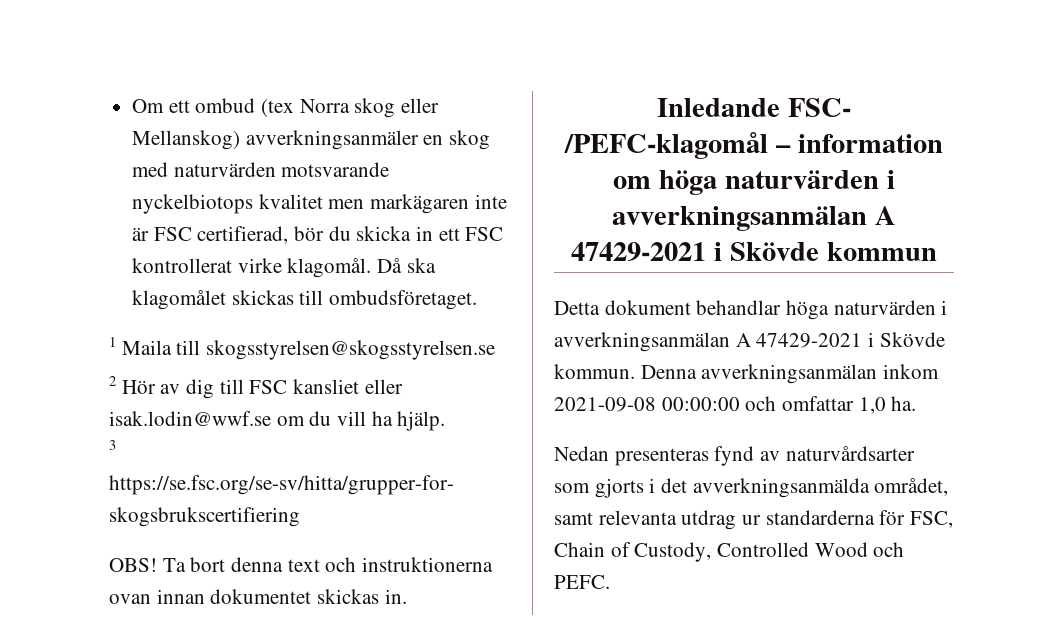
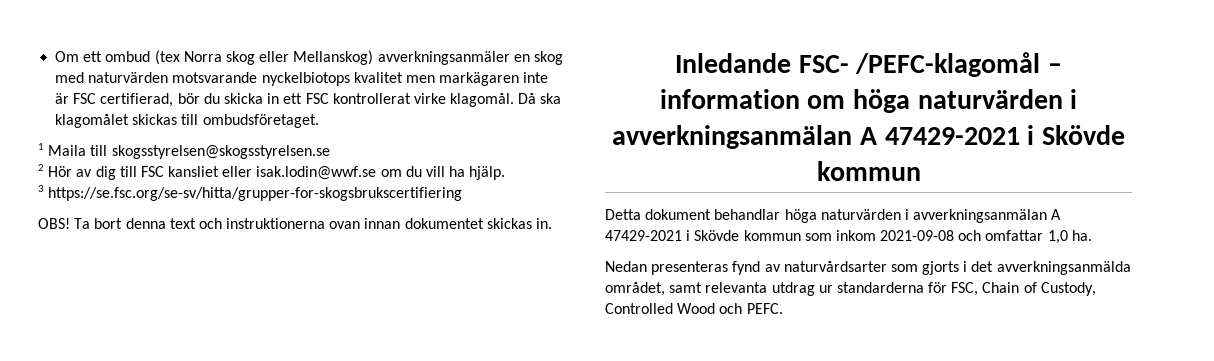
[554,364,878,384] kommun. Denna avverkningsanmälan -> [743,230,832,241] kommun som
[661,397,740,411] 00:00:00 -> (955, 235) none

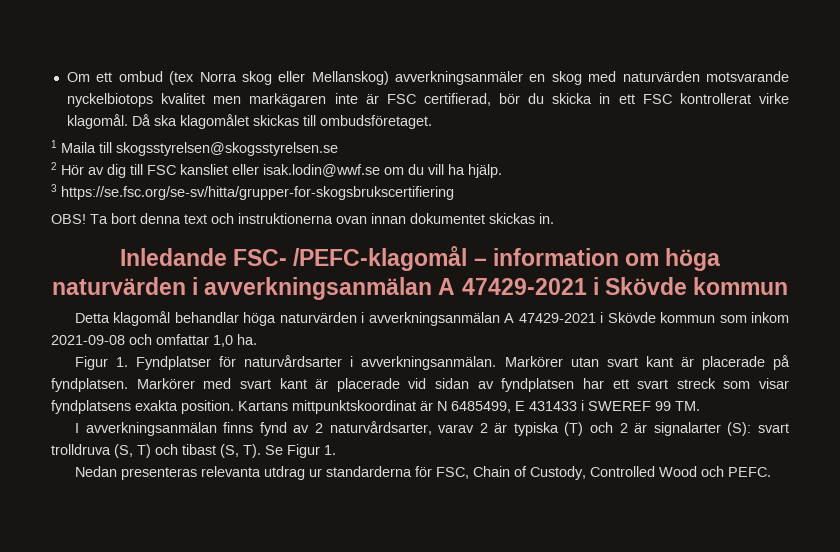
[645,209,712,220] dokument -> [113,311,171,326] klagomål
[605,261,1131,275] [605,282,703,296] Nedan presenteras fynd av naturvårdsarter som gjorts i det avverkningsanmälda området, samt -> [74,355,791,370] [51,378,789,392] [51,400,700,414] [74,421,790,436] [51,444,336,458] [74,466,197,480] Figur 1. Fyndplatser för naturvårdsarter i avverkningsanmälan. Markörer utan svart kant är placerade på fyndplatsen. Markörer med svart kant är placerade vid sidan av fyndplatsen har ett svart streck som visar fyndplatsens exakta position. Kartans mittpunktskoordinat är N 6485499, E 431433 i SWEREF 99 TM. // I avverkningsanmälan finns fynd av 2 naturvårdsarter, varav 2 är typiska (T) och 2 är signalarter (S): svart trolldruva (S, T) och tibast (S, T). Se Figur 1. // Nedan presenteras

